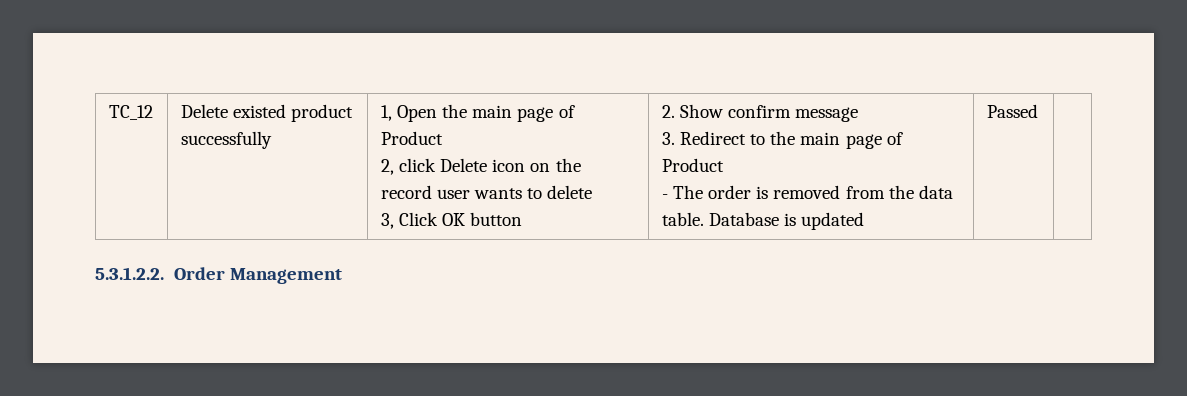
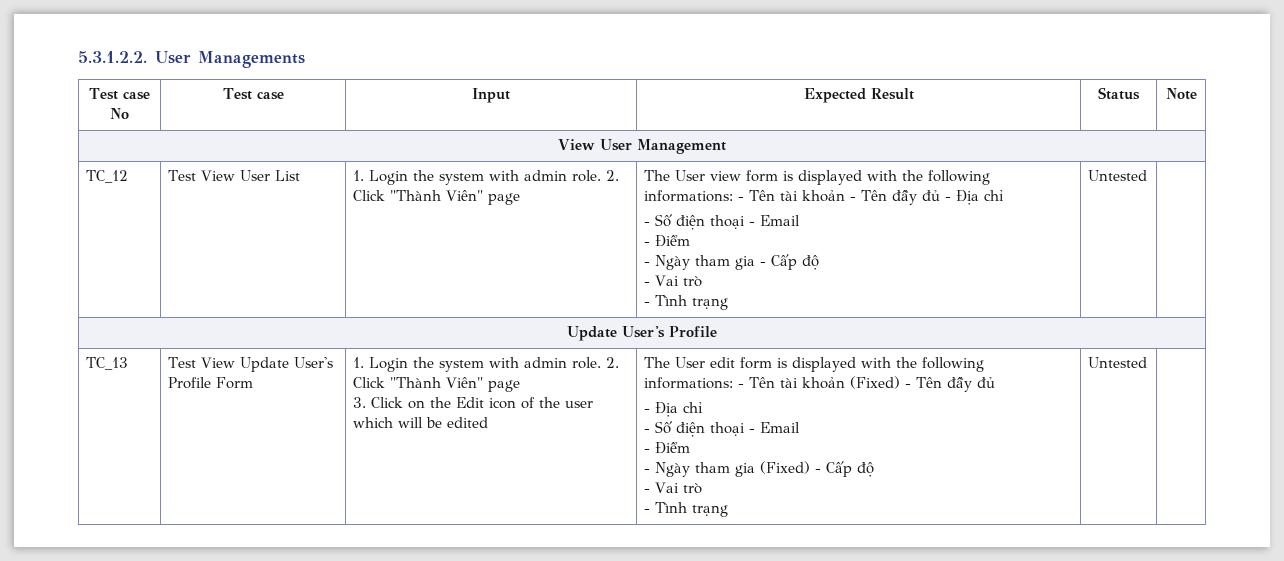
[108,105,153,120] [180,104,354,122] [180,131,272,149] [380,104,575,122] [380,131,443,145] [380,158,581,175] [380,185,593,199] [380,212,523,229] [661,104,859,122] [661,131,903,149] [661,158,724,172] [661,185,953,199] [661,212,865,230] [986,104,1038,118] [95,267,342,284] TC_12 | Delete existed product successfully | 1, Open the main page of Product // 2, click Delete icon on the record user wants to delete // 3, Click OK button | 2. Show confirm message // 3. Redirect to the main page of Product // - The order is removed from the data table. Database is updated | Passed | // 5.3.1.2.2. Order Management -> [78,51,306,68] [89,88,150,100] [110,108,129,119] [222,88,284,100] [472,88,510,103] [803,88,914,103] [1098,87,1140,100] [1165,88,1197,100] [558,139,726,154] [86,170,129,183] [168,170,301,181] [353,170,620,185] [353,190,521,205] [644,170,991,185] [644,190,1005,205] [644,214,801,230] [644,235,691,247] [644,254,820,270] [644,275,703,287] [644,295,729,310] [1088,170,1148,181] [567,326,717,341] [86,357,129,370] [168,357,334,372] [168,377,254,389] [353,357,620,372] [353,377,521,392] [353,397,594,409] [353,417,489,428] [644,357,985,372] [644,376,996,392] [644,402,704,417] [644,421,801,437] [644,442,691,454] [644,461,875,477] [644,482,703,494] [644,502,729,517] [1088,357,1148,368] 5.3.1.2.2. User Managements // Test case No | Test case | Input | Expected Result | Status | Note // View User Management // TC_12 | Test View User List | 1. Login the system with admin role. 2. Click "Thành Viên" page | The User view form is displayed with the following informations: - Tên tài khoản - Tên đầy đủ - Địa chỉ // - Số điện thoại - Email // - Điểm // - Ngày tham gia - Cấp độ // - Vai trò // - Tình trạng | Untested | // Update User's Profile // TC_13 | Test View Update User's Profile Form | 1. Login the system with admin role. 2. Click "Thành Viên" page // 3. Click on the Edit icon of the user which will be edited | The User edit form is displayed with the following informations: - Tên tài khoản (Fixed) - Tên đầy đủ // - Địa chỉ // - Số điện thoại - Email // - Điểm // - Ngày tham gia (Fixed) - Cấp độ // - Vai trò // - Tình trạng | Untested |

